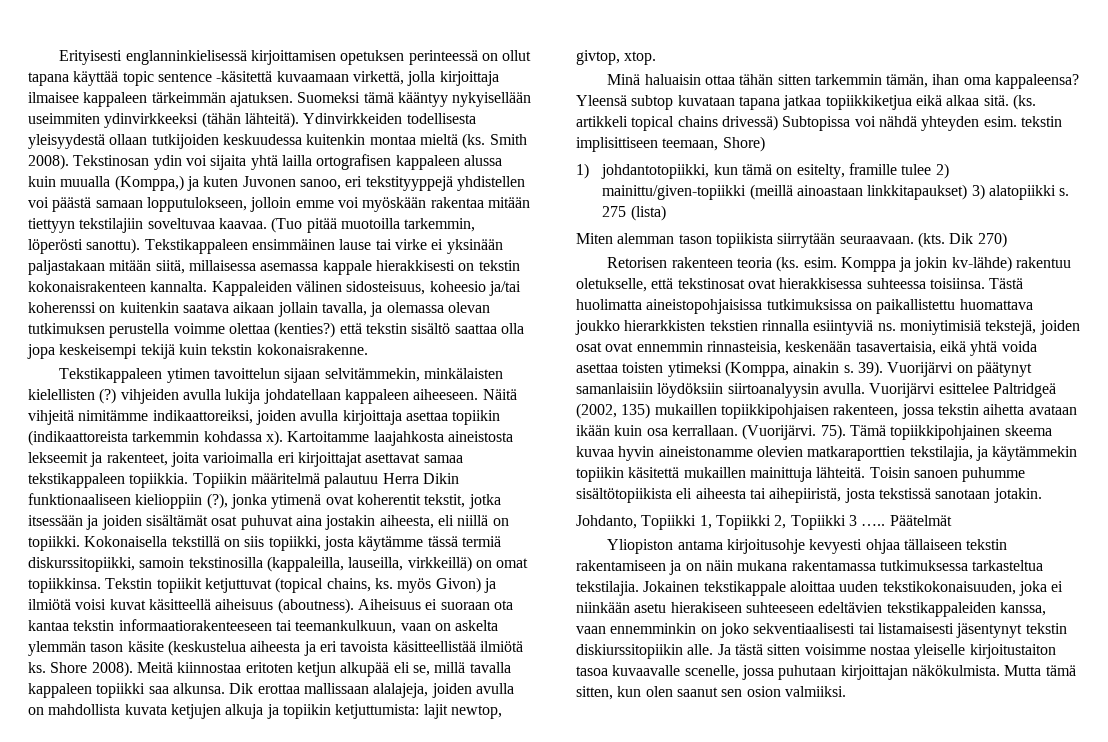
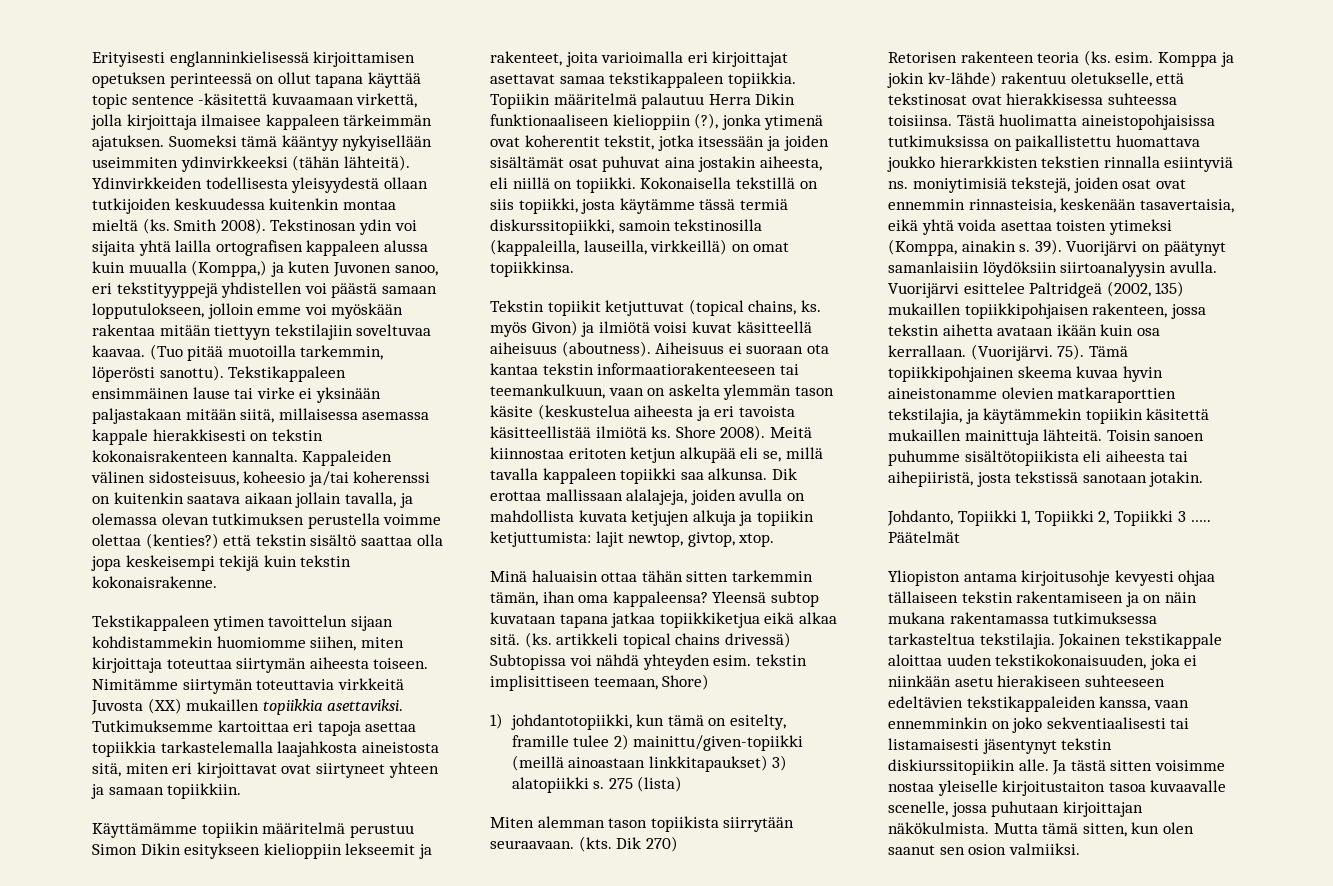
[324,368,503,382] [28,388,517,404] [28,410,501,425] [28,430,513,446] selvitämmekin, minkälaisten kielellisten (?) vihjeiden avulla lukija johdatellaan kappaleen aiheeseen. Näitä vihjeitä nimitämme indikaattoreiksi, joiden avulla kirjoittaja asettaa topiikin (indikaattoreista tarkemmin kohdassa x). Kartoitamme laajahkosta aineistosta -> [92,636,404,651] [92,657,429,673] [92,678,404,694] [91,698,404,715] [92,720,417,736] [92,741,439,757] [92,762,439,778] [91,783,242,799] [92,822,414,838] [92,843,342,859] kohdistammekin huomiomme siihen, miten kirjoittaja toteuttaa siirtymän aiheesta toiseen. Nimitämme siirtymän toteuttavia virkkeitä Juvosta (XX) mukaillen topiikkia asettaviksi. Tutkimuksemme kartoittaa eri tapoja asettaa topiikkia tarkastelemalla laajahkosta aineistosta sitä, miten eri kirjoittavat ovat siirtyneet yhteen ja samaan topiikkiin. // Käyttämämme topiikin määritelmä perustuu Simon Dikin esitykseen kielioppiin
(101, 585) none -> (574, 269) //

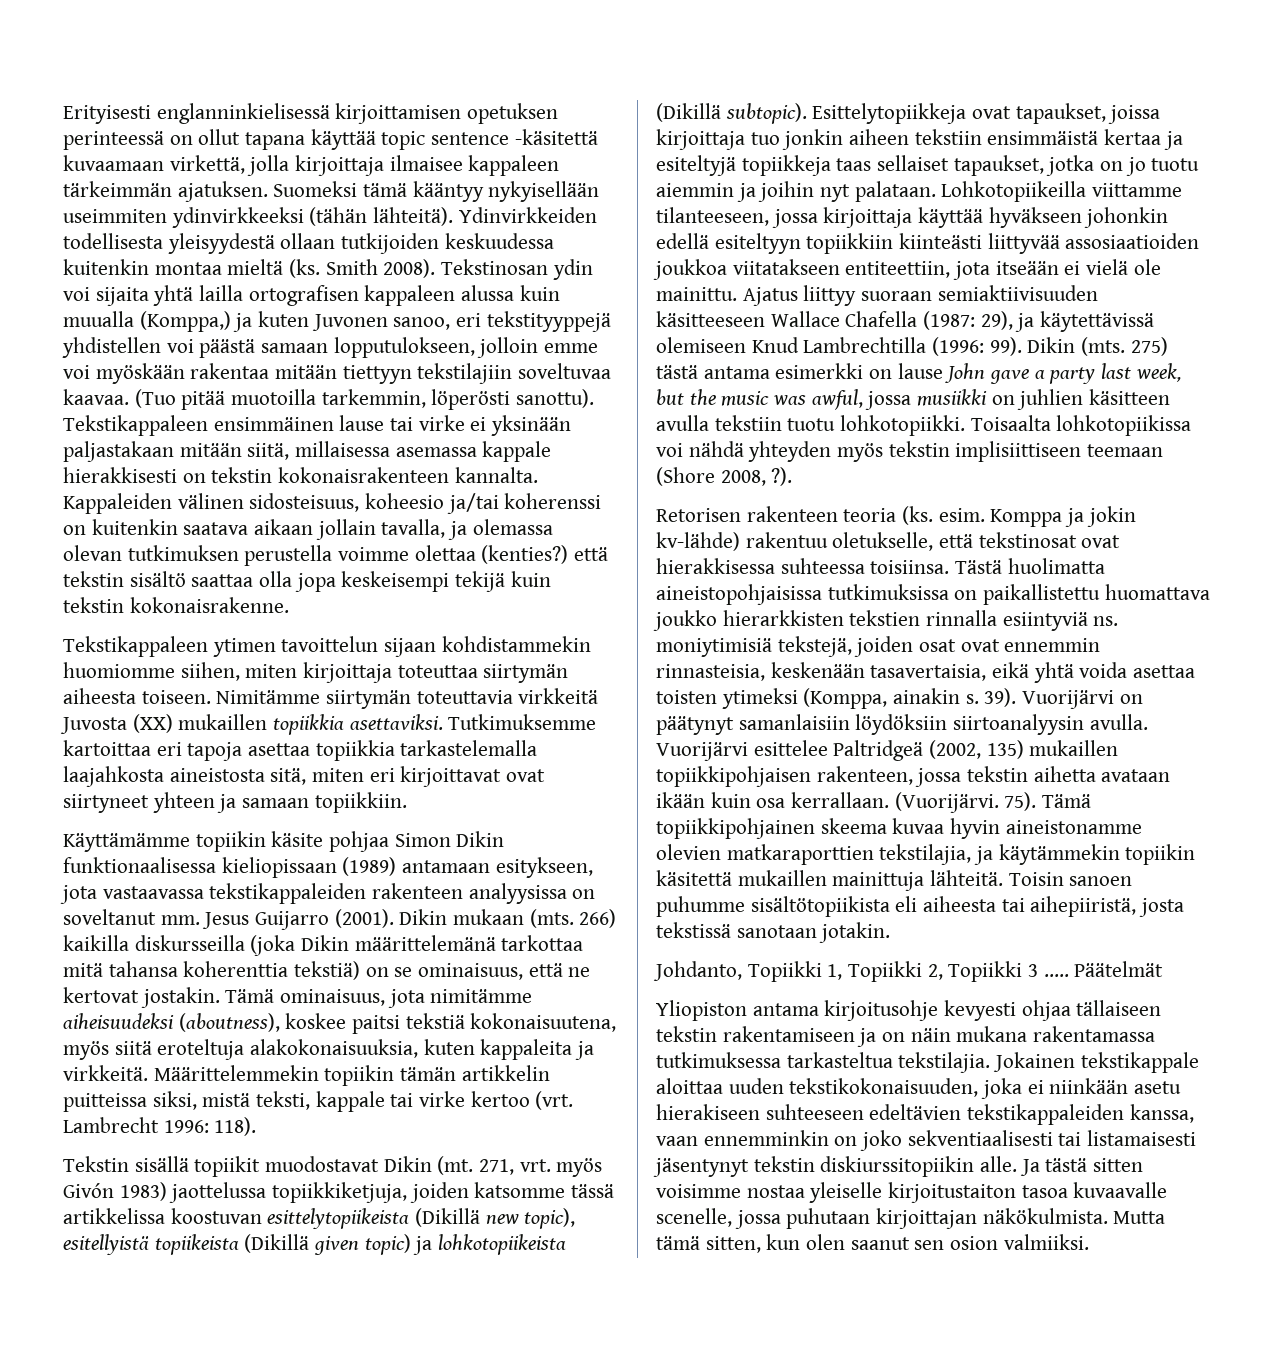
[262,822,414,838] [92,843,432,859] [490,51,789,67] [490,72,796,88] [490,93,796,109] [490,113,824,130] [490,135,829,151] [490,156,822,172] [490,177,818,193] [490,198,788,214] [490,219,763,235] [490,239,790,256] [490,261,574,277] [490,299,821,316] [490,320,812,337] [490,341,829,357] [490,363,799,375] [490,384,834,400] [490,404,795,421] [490,425,812,441] [490,447,823,463] [490,468,797,484] [490,489,805,505] [490,510,814,526] [490,531,775,547] [490,570,813,582] [490,591,819,607] [490,612,837,628] [490,632,791,649] [490,654,807,670] [490,674,710,691] [490,713,786,730] [511,734,804,751] [511,755,788,772] [511,776,683,793] [490,816,795,832] [490,836,678,852] määritelmä perustuu Simon Dikin esitykseen kielioppiin lekseemit ja rakenteet, joita varioimalla eri kirjoittajat asettavat samaa tekstikappaleen topiikkia. Topiikin määritelmä palautuu Herra Dikin funktionaaliseen kielioppiin (?), jonka ytimenä ovat koherentit tekstit, jotka itsessään ja joiden sisältämät osat puhuvat aina jostakin aiheesta, eli niillä on topiikki. Kokonaisella tekstillä on siis topiikki, josta käytämme tässä termiä diskurssitopiikki, samoin tekstinosilla (kappaleilla, lauseilla, virkkeillä) on omat topiikkinsa. // Tekstin topiikit ketjuttuvat (topical chains, ks. myös Givon) ja ilmiötä voisi kuvat käsitteellä aiheisuus (aboutness). Aiheisuus ei suoraan ota kantaa tekstin informaatiorakenteeseen tai teemankulkuun, vaan on askelta ylemmän tason käsite (keskustelua aiheesta ja eri tavoista käsitteellistää ilmiötä ks. Shore 2008). Meitä kiinnostaa eritoten ketjun alkupää eli se, millä tavalla kappaleen topiikki saa alkunsa. Dik erottaa mallissaan alalajeja, joiden avulla on mahdollista kuvata ketjujen alkuja ja topiikin ketjuttumista: lajit newtop, givtop, xtop. // Minä haluaisin ottaa tähän sitten tarkemmin tämän, ihan oma kappaleensa? Yleensä subtop kuvataan tapana jatkaa topiikkiketjua eikä alkaa sitä. (ks. artikkeli topical chains drivessä) Subtopissa voi nähdä yhteyden esim. tekstin implisittiseen teemaan, Shore) // 1) johdantotopiikki, kun tämä on esitelty, framille tulee 2) mainittu/given-topiikki (meillä ainoastaan linkkitapaukset) 3) alatopiikki s. 275 (lista) // Miten alemman tason topiikista siirrytään seuraavaan. (kts. Dik 270) -> [271,831,505,852] [63,857,593,878] [60,883,596,904] [63,909,617,930] [63,935,584,956] [63,961,591,980] [63,987,533,1008] [63,1013,617,1034] [63,1039,595,1060] [63,1065,550,1086] [63,1091,574,1112] [63,1117,257,1136] [63,1156,603,1177] [63,1182,615,1203] [63,1208,576,1229] [63,1234,567,1255] [656,103,1161,124] [656,129,1183,150] [656,155,1200,176] [656,181,1183,202] [656,207,1169,228] [656,233,1200,254] [653,259,1161,280] [656,285,1098,306] [656,311,1155,332] [656,337,1168,356] [656,363,1181,384] [656,389,1171,410] [656,415,1192,436] [656,441,1164,462] [656,467,793,486] käsite pohjaa Simon Dikin funktionaalisessa kieliopissaan (1989) antamaan esitykseen, jota vastaavassa tekstikappaleiden rakenteen analyysissa on soveltanut mm. Jesus Guijarro (2001). Dikin mukaan (mts. 266) kaikilla diskursseilla (joka Dikin määrittelemänä tarkottaa mitä tahansa koherenttia tekstiä) on se ominaisuus, että ne kertovat jostakin. Tämä ominaisuus, jota nimitämme aiheisuudeksi (aboutness), koskee paitsi tekstiä kokonaisuutena, myös siitä eroteltuja alakokonaisuuksia, kuten kappaleita ja virkkeitä. Määrittelemmekin topiikin tämän artikkelin puitteissa siksi, mistä teksti, kappale tai virke kertoo (vrt. Lambrecht 1996: 118). // Tekstin sisällä topiikit muodostavat Dikin (mt. 271, vrt. myös Givón 1983) jaottelussa topiikkiketjuja, joiden katsomme tässä artikkelissa koostuvan esittelytopiikeista (Dikillä new topic), esitellyistä topiikeista (Dikillä given topic) ja lohkotopiikeista (Dikillä subtopic). Esittelytopiikkeja ovat tapaukset, joissa kirjoittaja tuo jonkin aiheen tekstiin ensimmäistä kertaa ja esiteltyjä topiikkeja taas sellaiset tapaukset, jotka on jo tuotu aiemmin ja joihin nyt palataan. Lohkotopiikeilla viittamme tilanteeseen, jossa kirjoittaja käyttää hyväkseen johonkin edellä esiteltyyn topiikkiin kiinteästi liittyvää assosiaatioiden joukkoa viitatakseen entiteettiin, jota itseään ei vielä ole mainittu. Ajatus liittyy suoraan semiaktiivisuuden käsitteeseen Wallace Chafella (1987: 29), ja käytettävissä olemiseen Knud Lambrechtilla (1996: 99). Dikin (mts. 275) tästä antama esimerkki on lause John gave a party last week, but the music was awful, jossa musiikki on juhlien käsitteen avulla tekstiin tuotu lohkotopiikki. Toisaalta lohkotopiikissa voi nähdä yhteyden myös tekstin implisiittiseen teemaan (Shore 2008, ?).

